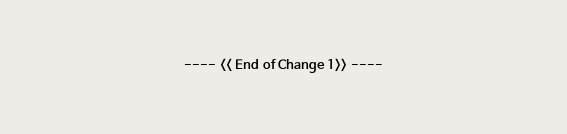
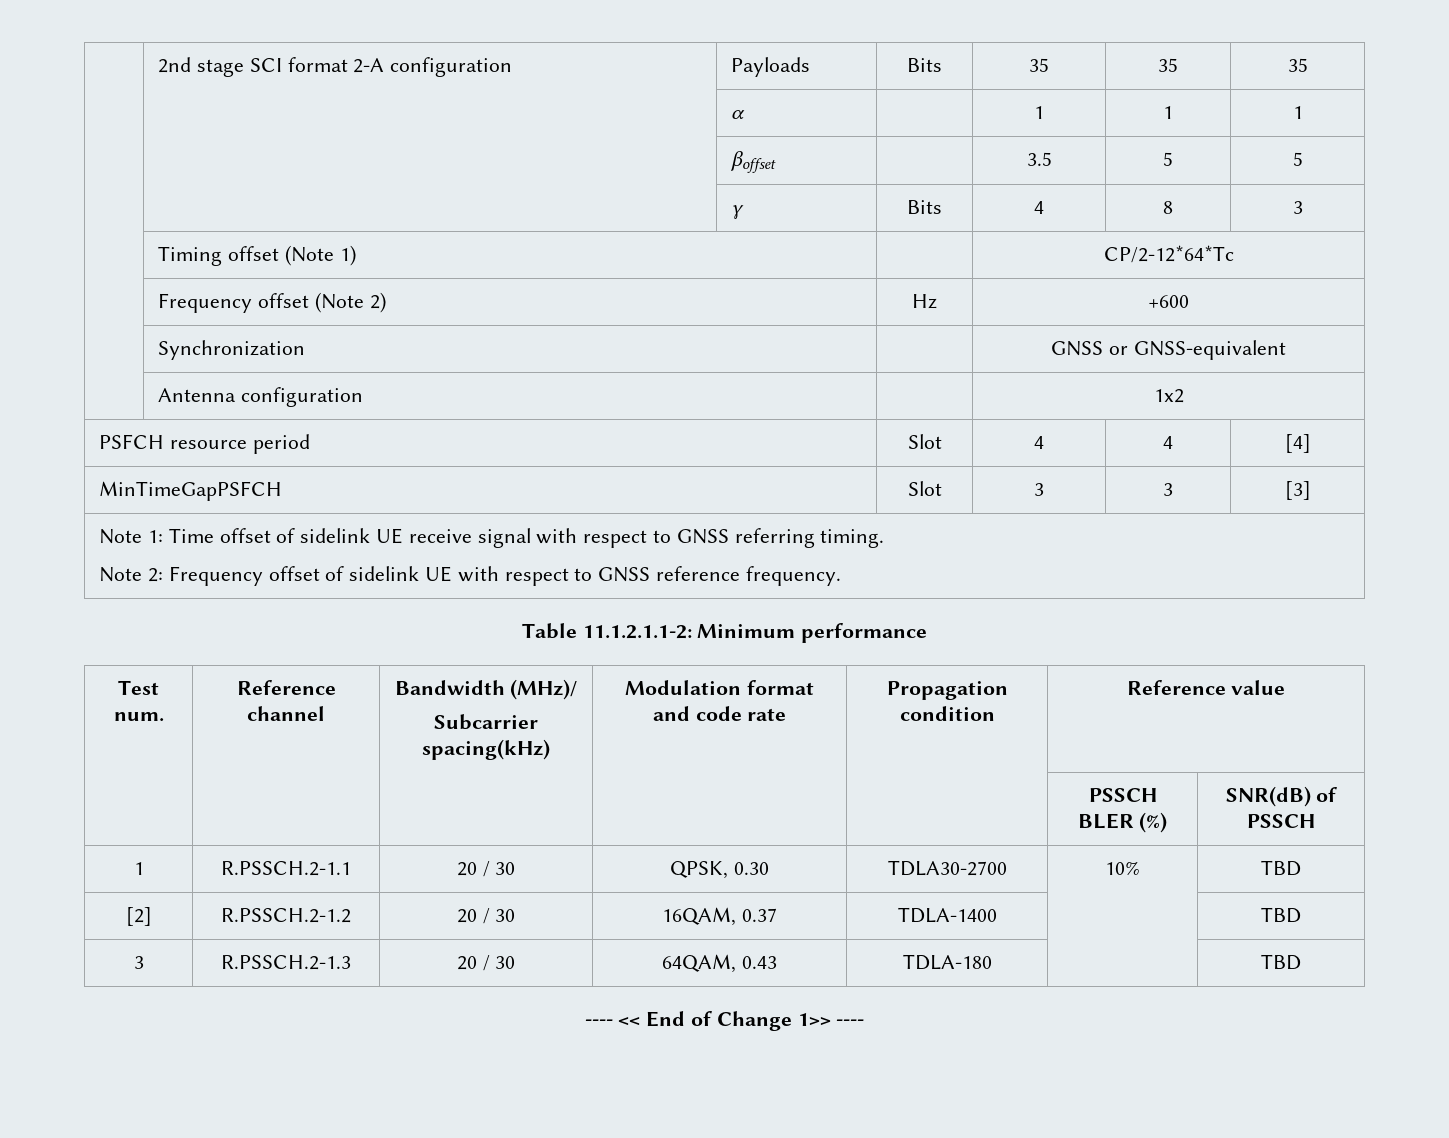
(184, 66) none -> [158,57,513,77] [731,57,811,77] [907,58,942,72] [1029,58,1049,72] [1158,58,1178,72] [1287,58,1308,72] [731,110,746,119] [1034,106,1044,119] [1163,106,1173,119] [1292,106,1303,119] [731,151,777,173] [1026,152,1052,166] [1163,152,1173,166] [1292,152,1303,166] [731,205,745,219] [907,200,942,214] [1034,201,1044,214] [1163,201,1173,214] [1292,201,1303,214] [158,245,356,266] [1103,245,1234,263] [158,292,386,313] [912,294,937,309] [1148,295,1189,308] [158,340,306,360] [1051,340,1286,360] [158,387,363,407] [1153,389,1184,403] [99,434,310,454] [907,434,942,449] [1034,436,1044,449] [1163,436,1173,449] [1284,434,1311,453] [99,481,283,501] [907,481,942,496] [1034,483,1044,496] [1163,483,1173,496] [1284,481,1311,500] [99,528,885,548] [99,566,841,586] [521,623,928,643] [118,680,159,695] [113,712,164,722] [236,680,336,695] [247,706,325,721] [394,679,578,700] [434,714,538,730] [422,739,550,760] [625,680,814,695] [652,706,787,721] [886,681,1008,700] [899,706,995,721] [1126,680,1286,695] [1088,788,1157,802] [1077,812,1168,833] [1225,786,1338,807] [1247,814,1315,828] [133,862,144,875] [221,861,351,876] [456,861,516,877] [670,861,769,879] [887,860,1007,876] [1105,861,1140,875] [1261,860,1301,876] [125,907,152,926] [221,908,351,923] [456,908,516,924] [662,907,777,926] [897,907,997,923] [1261,907,1301,923] [133,956,144,969] [221,955,351,970] [456,955,516,971] [662,954,777,973] [902,954,992,970] [1261,954,1301,970] | 2nd stage SCI format 2-A configuration | Payloads | Bits | 35 | 35 | 35 // | | α | | 1 | 1 | 1 // | | βoffset | | 3.5 | 5 | 5 // | | γ | Bits | 4 | 8 | 3 // | Timing offset (Note 1) | | CP/2-12*64*Tc // | Frequency offset (Note 2) | Hz | +600 // | Synchronization | | GNSS or GNSS-equivalent // | Antenna configuration | | 1x2 // PSFCH resource period | Slot | 4 | 4 | [4] // MinTimeGapPSFCH | Slot | 3 | 3 | [3] // Note 1: Time offset of sidelink UE receive signal with respect to GNSS referring timing. // Note 2: Frequency offset of sidelink UE with respect to GNSS reference frequency. // Table 11.1.2.1.1-2: Minimum performance // Test num. | Reference channel | Bandwidth (MHz)/ // Subcarrier spacing(kHz) | Modulation format and code rate | Propagation condition | Reference value // | | | | | PSSCH BLER (%) | SNR(dB) of PSSCH // 1 | R.PSSCH.2-1.1 | 20 / 30 | QPSK, 0.30 | TDLA30-2700 | 10% | TBD // [2] | R.PSSCH.2-1.2 | 20 / 30 | 16QAM, 0.37 | TDLA-1400 | | TBD // 3 | R.PSSCH.2-1.3 | 20 / 30 | 64QAM, 0.43 | TDLA-180 | | TBD //

